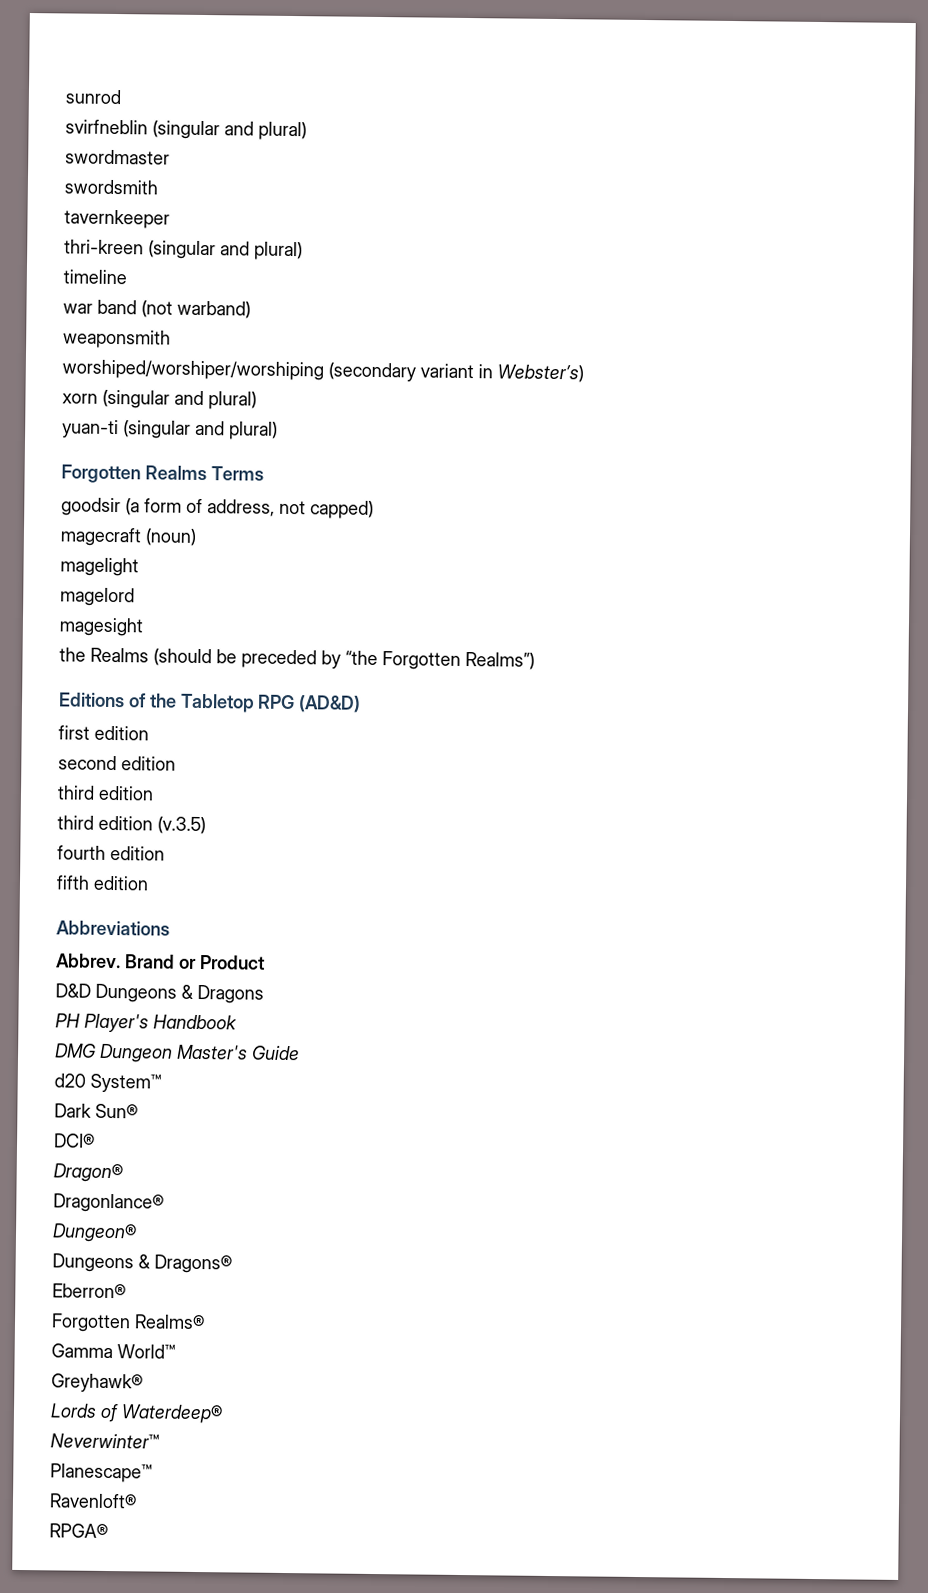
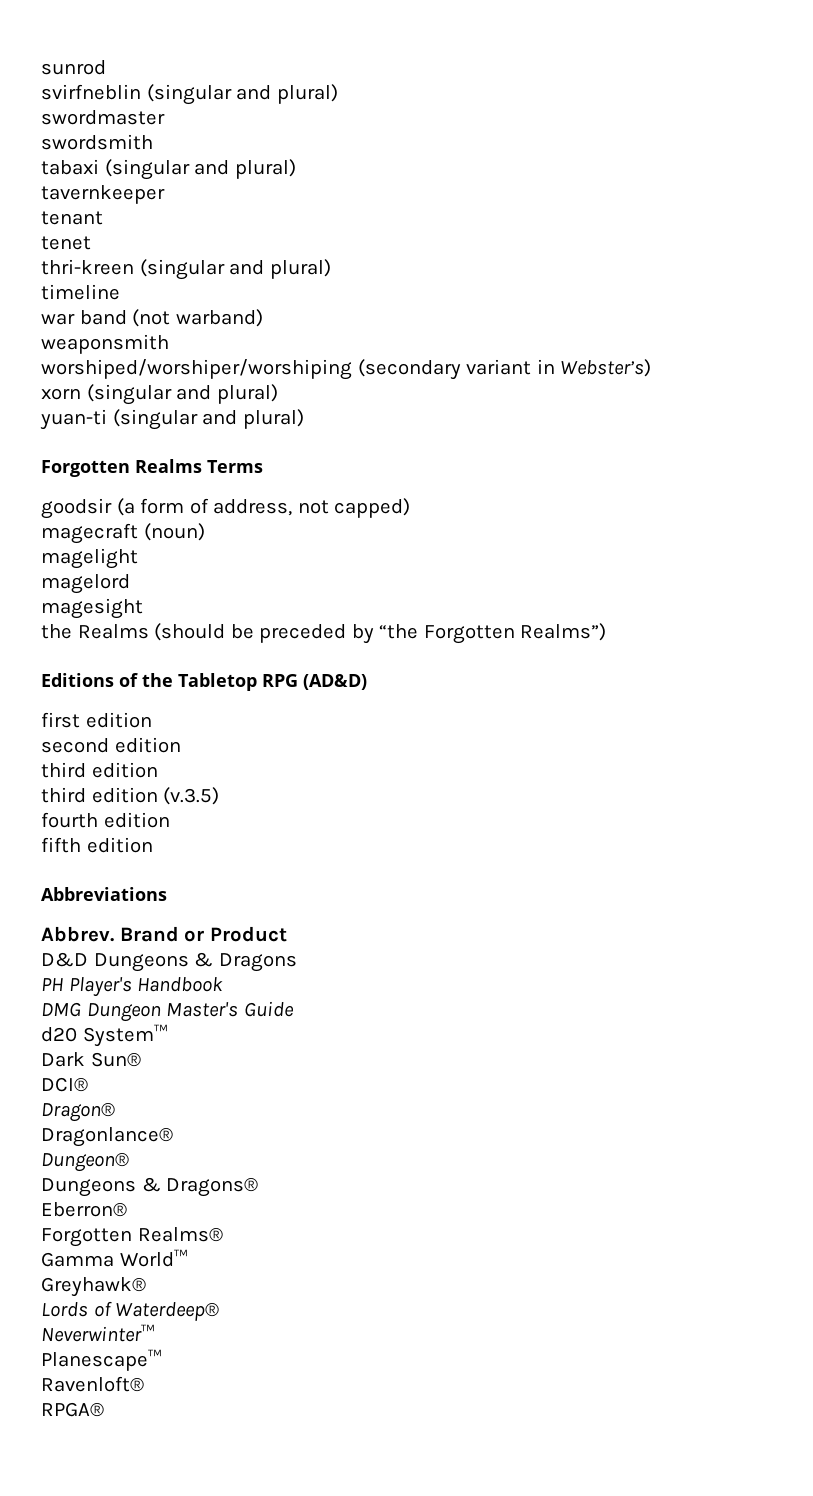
(158, 187) none -> [41,159,296,180] // tabaxi (singular and plural)
(170, 219) none -> [41,211,103,225] [41,236,91,250] // tenant // tenet

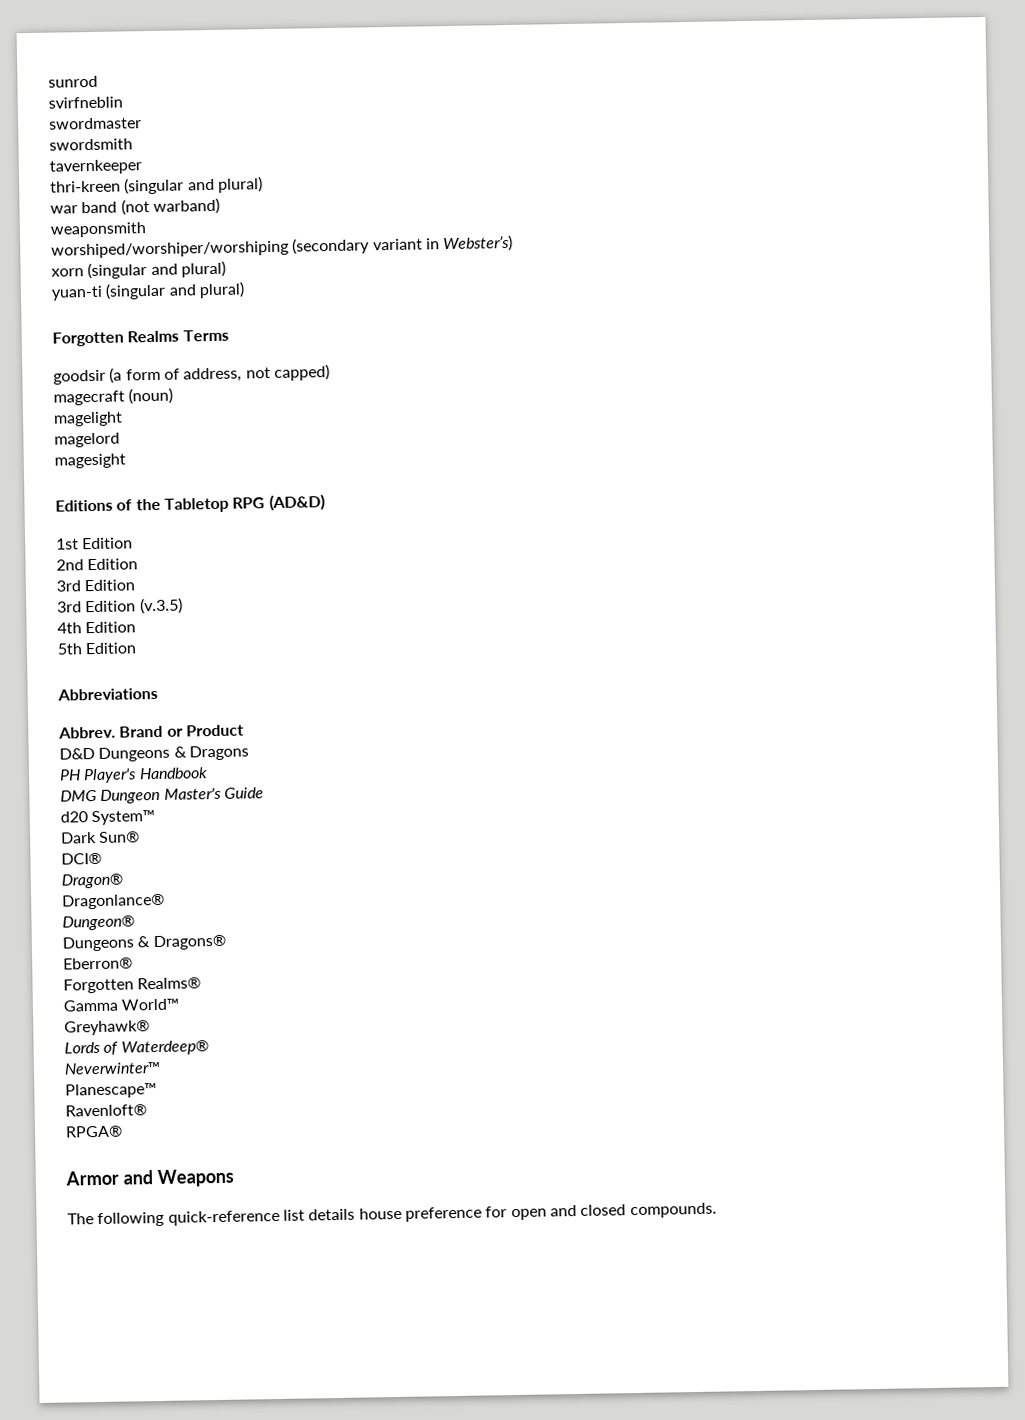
[146,84,338,105] (singular and plural) -> (123, 102) none
[41,159,296,180] // tabaxi (singular and plural) -> (133, 144) none
[41,211,103,225] [41,236,91,250] // tenant // tenet -> (142, 167) none
[41,284,120,300] // timeline -> (263, 184) none
[41,623,607,644] // the Realms (should be preceded by “the Forgotten Realms”) -> (126, 461) none
[41,712,152,728] [41,737,181,753] [41,762,158,778] [41,787,220,805] [41,812,170,828] [41,837,153,853] first edition // second edition // third edition // third edition (v.3.5) // fourth edition // fifth edition -> [56,537,134,550] [56,558,139,571] [56,579,136,592] [57,597,183,615] [57,621,137,634] [57,642,137,655] 1st Edition // 2nd Edition // 3rd Edition // 3rd Edition (v.3.5) // 4th Edition // 5th Edition
(104, 1409) none -> [65,1168,234,1188] [67,1202,717,1228] // Armor and Weapons // The following quick-reference list details house preference for open and closed compounds.

